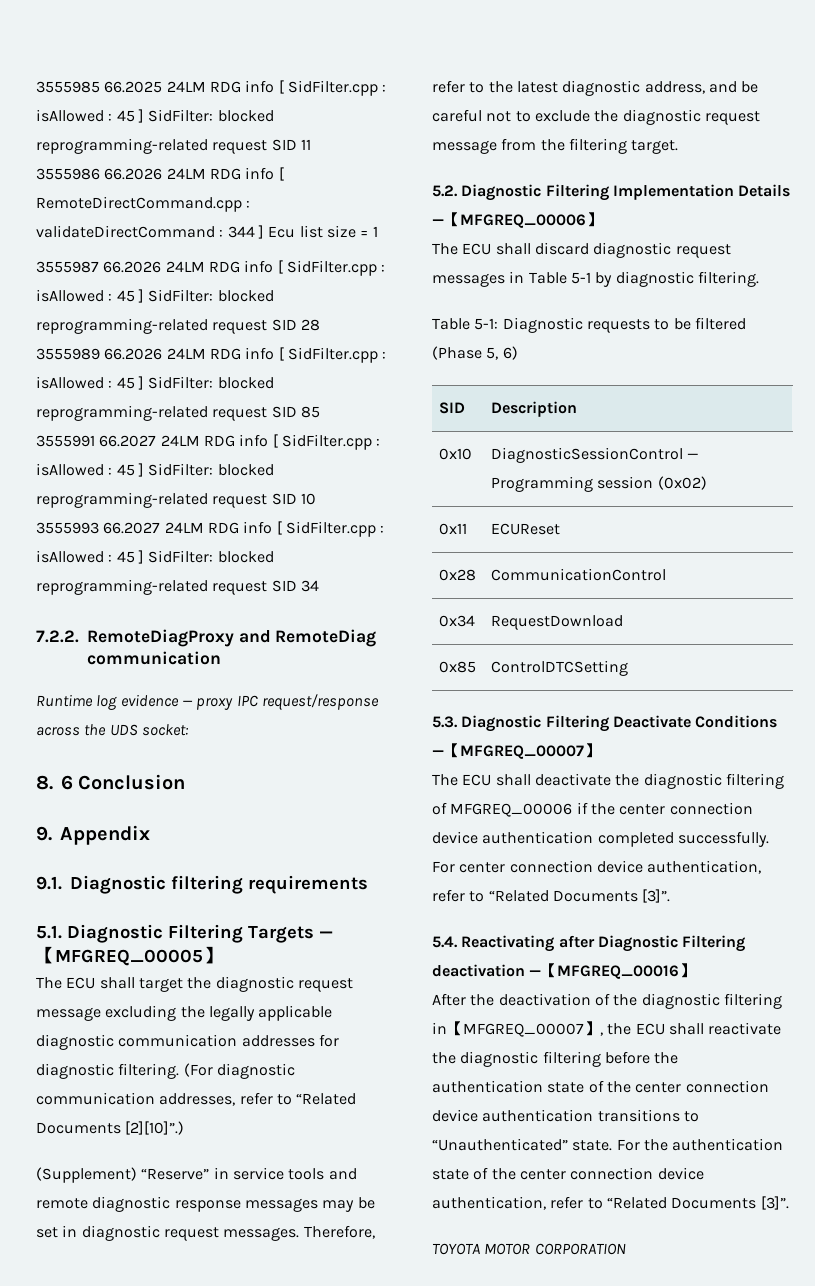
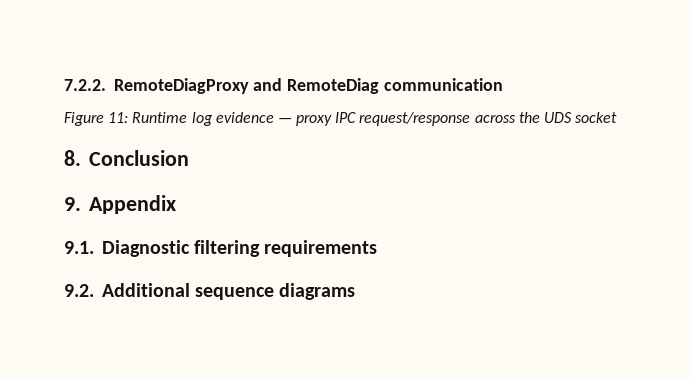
[36,80,387,96] [36,109,274,123] [36,138,311,154] [36,167,284,181] [36,196,251,212] [36,225,378,239] [36,260,386,276] [36,289,274,303] [36,318,320,334] [36,347,387,363] [36,376,274,390] [36,405,320,421] [36,434,381,450] [36,463,274,477] [36,492,316,508] [36,521,385,537] [36,550,274,564] [36,579,319,595] 3555985 66.2025 24LM RDG info [ SidFilter.cpp : isAllowed : 45 ] SidFilter: blocked reprogramming-related request SID 11 // 3555986 66.2026 24LM RDG info [ RemoteDirectCommand.cpp : validateDirectCommand : 344 ] Ecu list size = 1 // 3555987 66.2026 24LM RDG info [ SidFilter.cpp : isAllowed : 45 ] SidFilter: blocked reprogramming-related request SID 28 // 3555989 66.2026 24LM RDG info [ SidFilter.cpp : isAllowed : 45 ] SidFilter: blocked reprogramming-related request SID 85 // 3555991 66.2027 24LM RDG info [ SidFilter.cpp : isAllowed : 45 ] SidFilter: blocked reprogramming-related request SID 10 // 3555993 66.2027 24LM RDG info [ SidFilter.cpp : isAllowed : 45 ] SidFilter: blocked reprogramming-related request SID 34 // -> (64, 85) none
(221, 658) none -> [64,112,129,126] Figure 11:
[141,724,189,736] socket: -> [575,112,618,123] socket
[61,775,73,790] 6 -> (81, 158) none
[36,924,333,943] [36,946,222,966] [36,976,353,992] [36,1005,333,1021] [36,1034,339,1050] [36,1063,295,1079] [36,1092,357,1106] [36,1121,185,1135] [36,1167,357,1183] [36,1196,375,1212] [36,1225,375,1241] [432,80,759,96] [432,109,760,125] [432,138,679,154] [432,184,791,201] [432,212,602,228] [432,242,731,258] [432,271,759,287] [432,317,746,333] [432,346,518,360] [439,402,466,414] [491,401,578,417] [439,448,473,460] [491,447,700,463] [491,476,707,492] [439,523,468,535] [491,523,561,535] [439,569,477,581] [491,568,667,581] [439,615,476,627] [491,615,624,630] [439,661,477,673] [491,660,629,676] [432,715,778,732] [432,743,600,759] [432,773,784,789] [432,802,753,817] [432,831,769,847] [432,860,762,874] [432,889,671,903] [432,935,746,952] [432,963,696,979] [432,993,782,1009] [432,1021,782,1037] [432,1051,679,1067] [432,1080,769,1093] [432,1109,699,1122] [432,1138,784,1151] [432,1167,704,1180] [432,1196,789,1210] [432,1243,626,1255] 5.1. Diagnostic Filtering Targets —【MFGREQ_00005】 // The ECU shall target the diagnostic request message excluding the legally applicable diagnostic communication addresses for diagnostic filtering. (For diagnostic communication addresses, refer to “Related Documents [2][10]”.) // (Supplement) “Reserve” in service tools and remote diagnostic response messages may be set in diagnostic request messages. Therefore, refer to the latest diagnostic address, and be careful not to exclude the diagnostic request message from the filtering target. // 5.2. Diagnostic Filtering Implementation Details —【MFGREQ_00006】 // The ECU shall discard diagnostic request messages in Table 5-1 by diagnostic filtering. // Table 5-1: Diagnostic requests to be filtered (Phase 5, 6) // SID | Description // 0x10 | DiagnosticSessionControl — Programming session (0x02) // 0x11 | ECUReset // 0x28 | CommunicationControl // 0x34 | RequestDownload // 0x85 | ControlDTCSetting // 5.3. Diagnostic Filtering Deactivate Conditions —【MFGREQ_00007】 // The ECU shall deactivate the diagnostic filtering of MFGREQ_00006 if the center connection device authentication completed successfully. For center connection device authentication, refer to “Related Documents [3]”. // 5.4. Reactivating after Diagnostic Filtering deactivation —【MFGREQ_00016】 // After the deactivation of the diagnostic filtering in【MFGREQ_00007】, the ECU shall reactivate the diagnostic filtering before the authentication state of the center connection device authentication transitions to “Unauthenticated” state. For the authentication state of the center connection device authentication, refer to “Related Documents [3]”. // TOYOTA MOTOR CORPORATION -> [64,283,356,300] 9.2. Additional sequence diagrams

